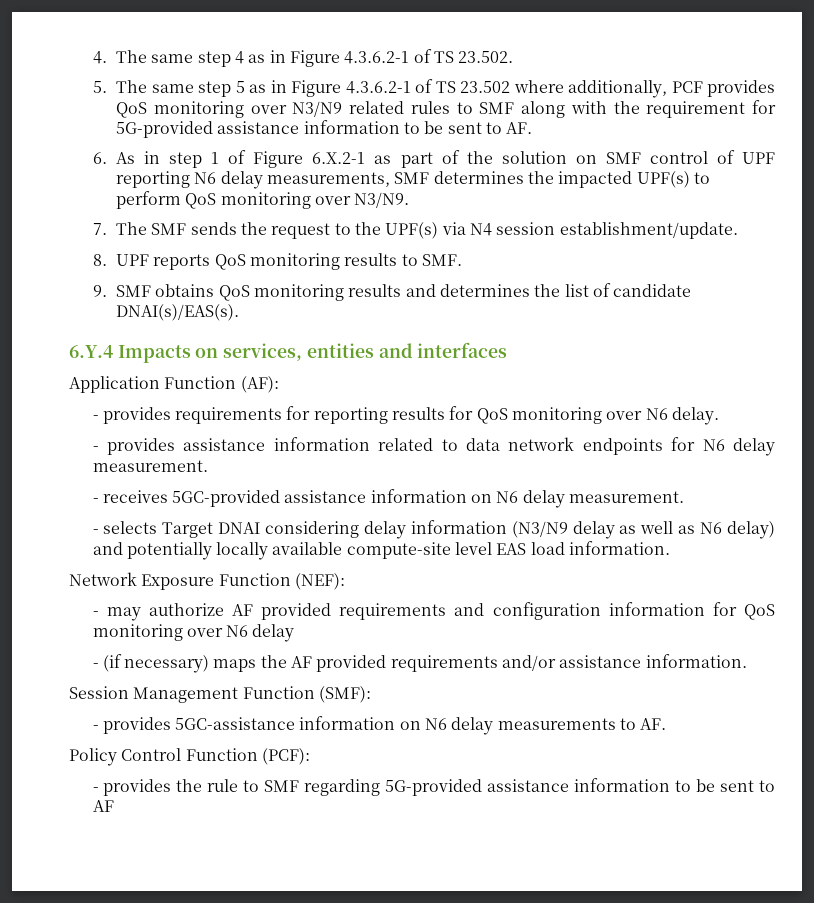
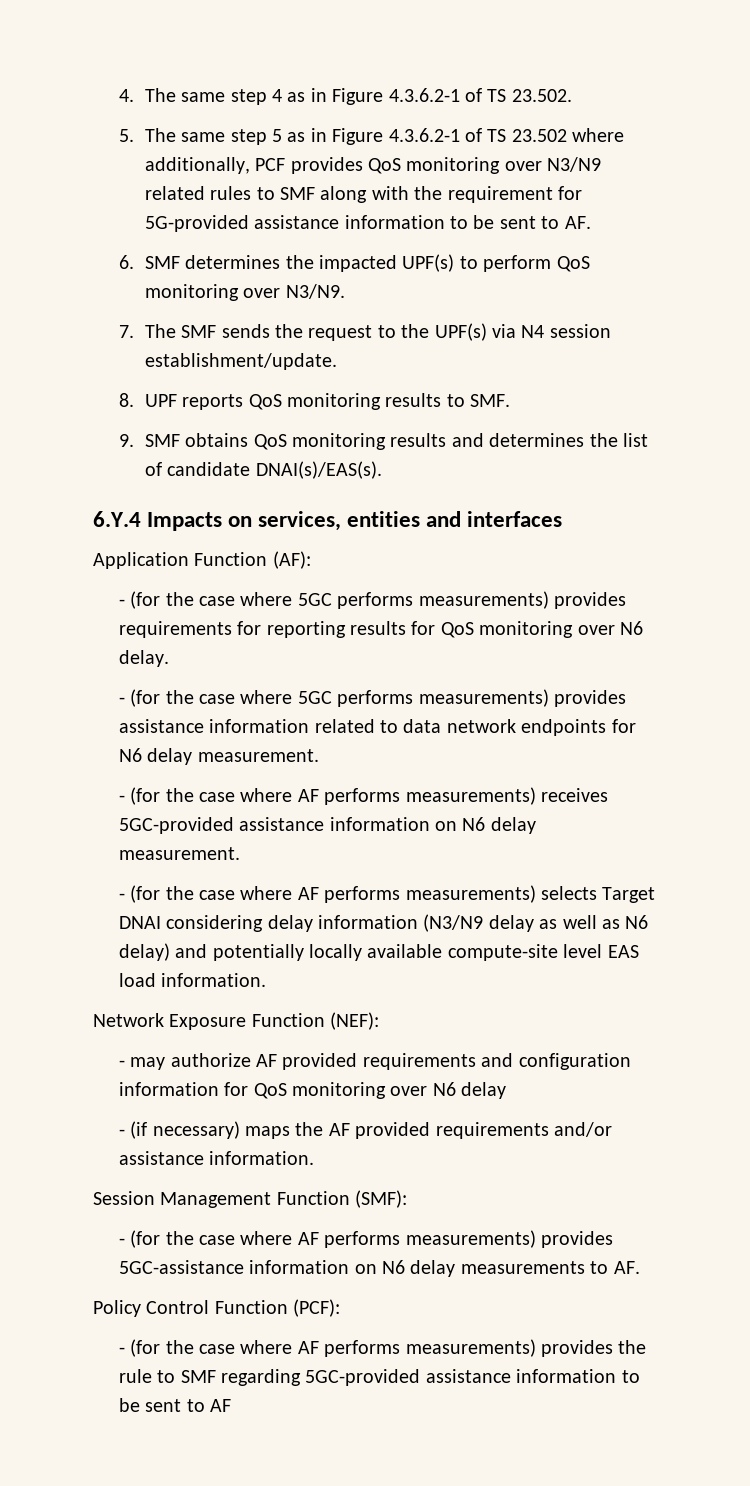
[116,150,776,168] [116,171,391,189] As in step 1 of Figure 6.X.2-1 as part of the solution on SMF control of UPF reporting N6 delay measurements, -> (134, 262) none
(99, 417) none -> [130,591,549,609] (for the case where 5GC performs measurements)
(99, 448) none -> [130,689,549,707] (for the case where 5GC performs measurements)
(99, 500) none -> [130,787,536,805] (for the case where AF performs measurements)
(99, 531) none -> [130,885,536,903] (for the case where AF performs measurements)
(99, 727) none -> [130,1230,536,1248] (for the case where AF performs measurements)
(99, 789) none -> [130,1339,536,1357] (for the case where AF performs measurements)
[385,779,483,796] 5G-provided -> [305,1369,421,1386] 5GC-provided

